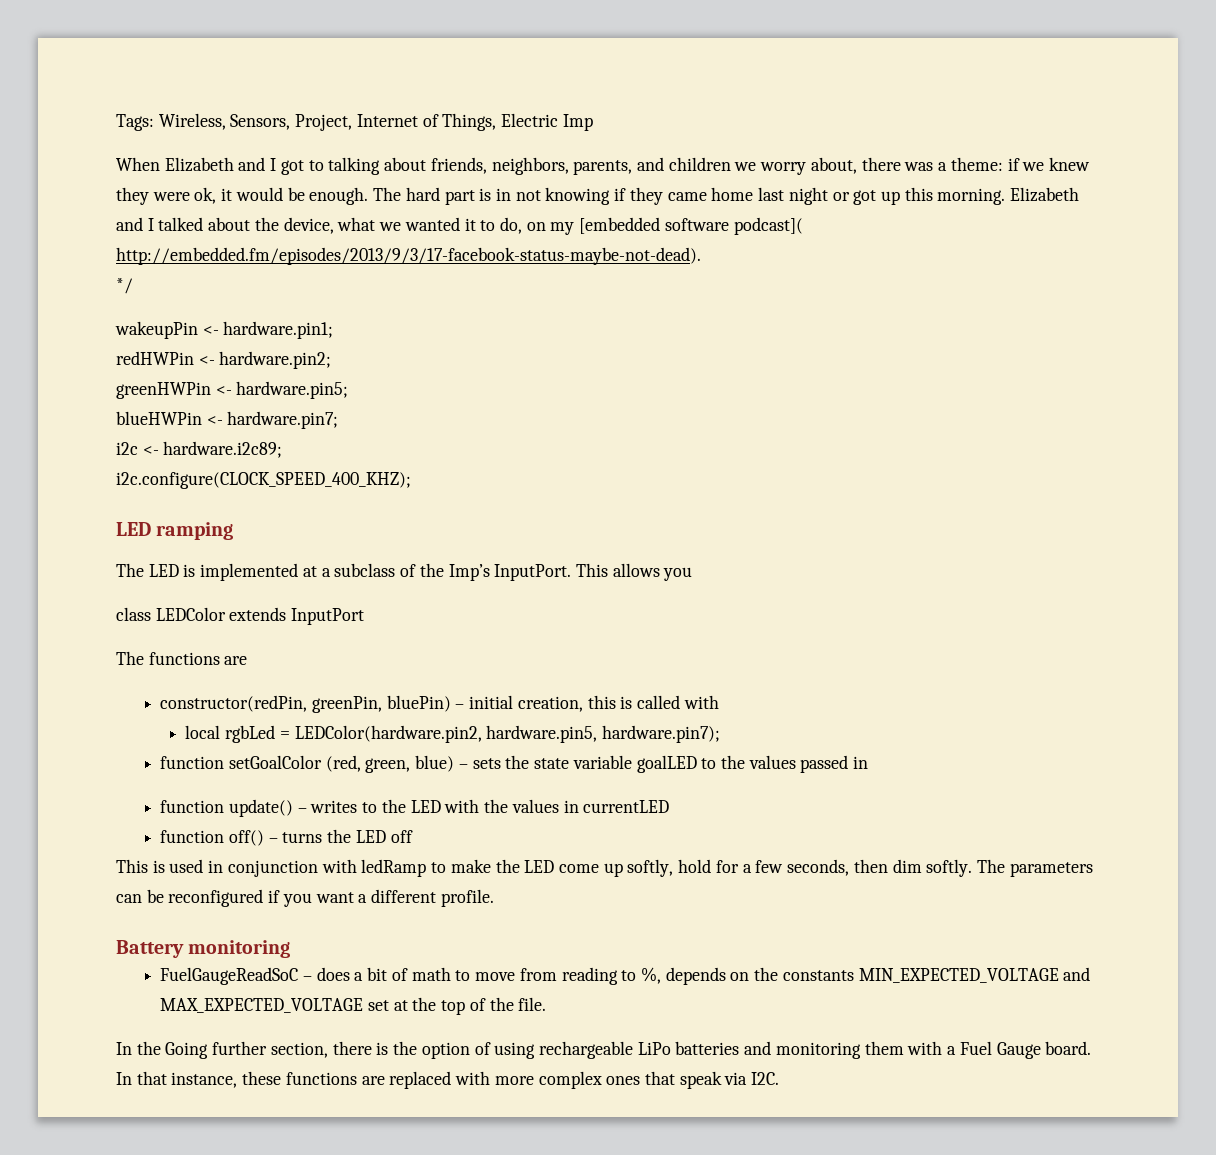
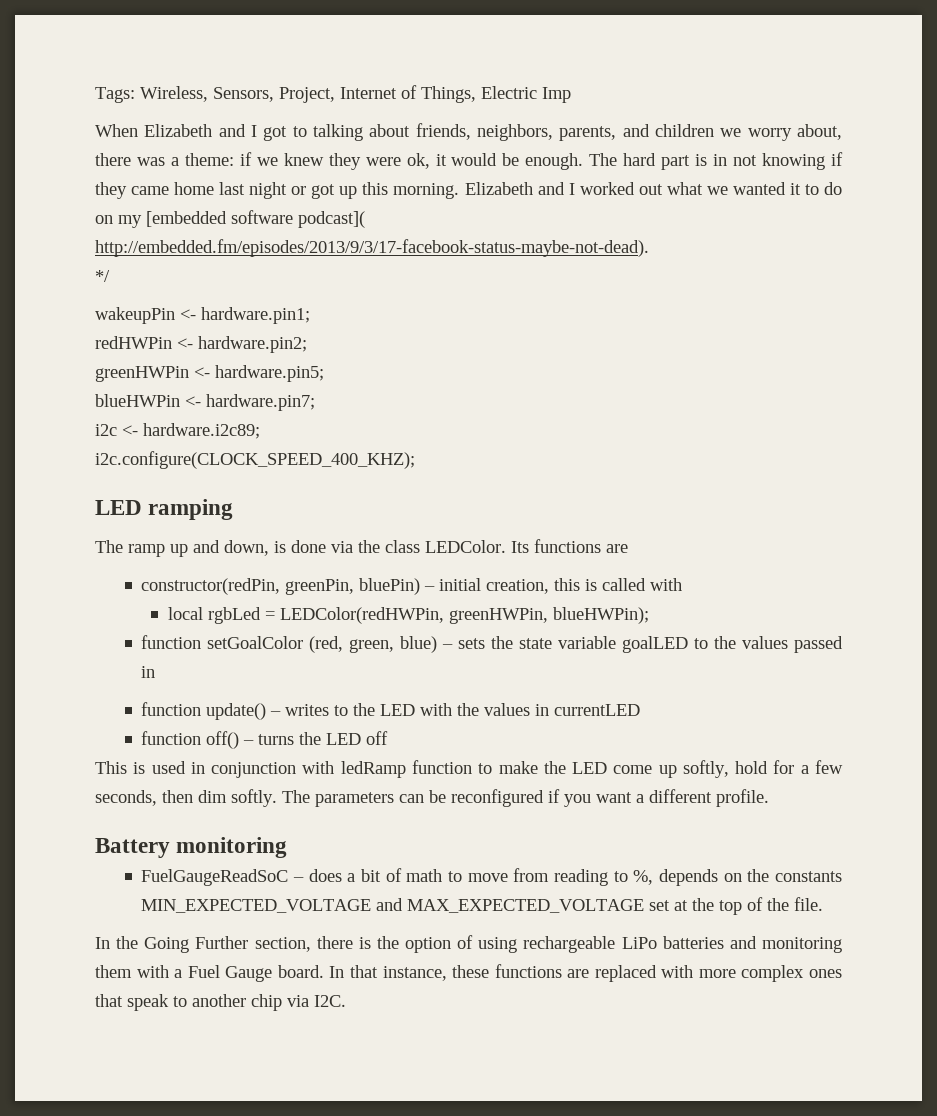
[158,217,334,234] talked about the device, -> [579,182,663,195] worked out
[499,217,522,234] do, -> [823,182,842,195] do
[148,563,693,581] [116,607,365,625] [116,651,144,665] LED is implemented at a subclass of the Imp’s InputPort. This allows you // class LEDColor extends InputPort // The -> [128,540,529,557] ramp up and down, is done via the class LEDColor. Its
[294,725,720,743] LEDColor(hardware.pin2, hardware.pin5, hardware.pin7); -> [279,607,649,624] LEDColor(redHWPin, greenHWPin, blueHWPin);
(427, 868) none -> [411,760,472,774] function
[212,1041,268,1055] further -> [195,936,249,949] Further
(722, 1080) none -> [173,994,282,1011] to another chip

